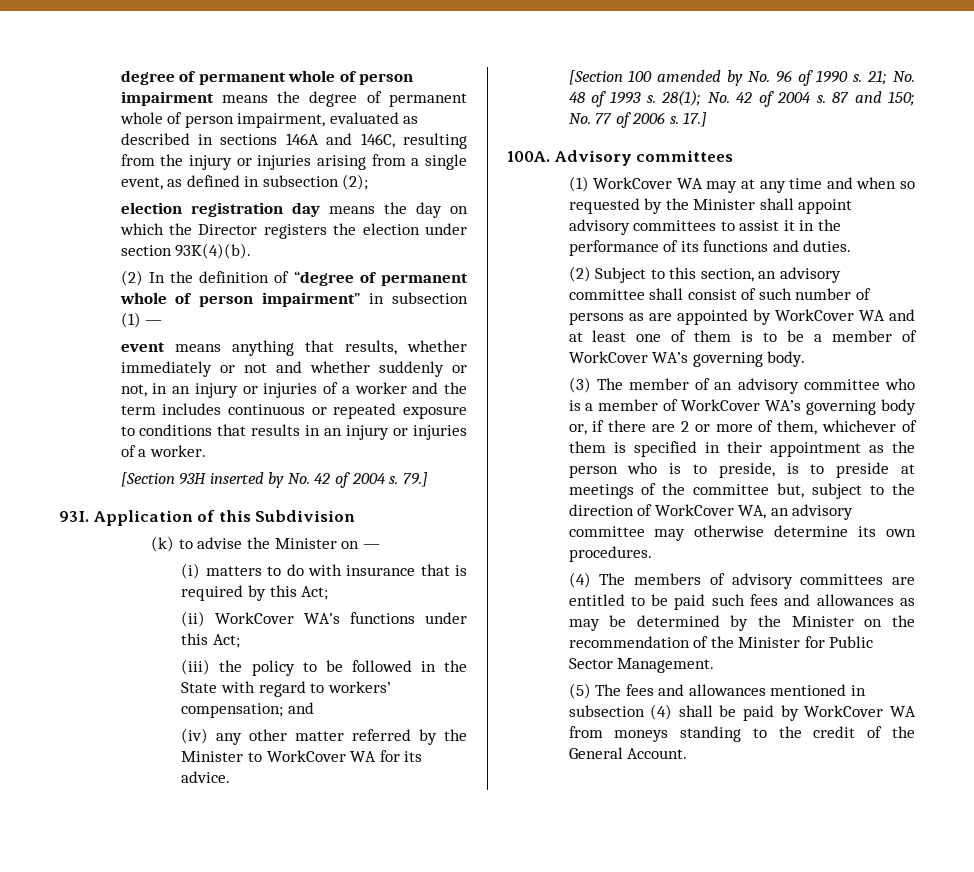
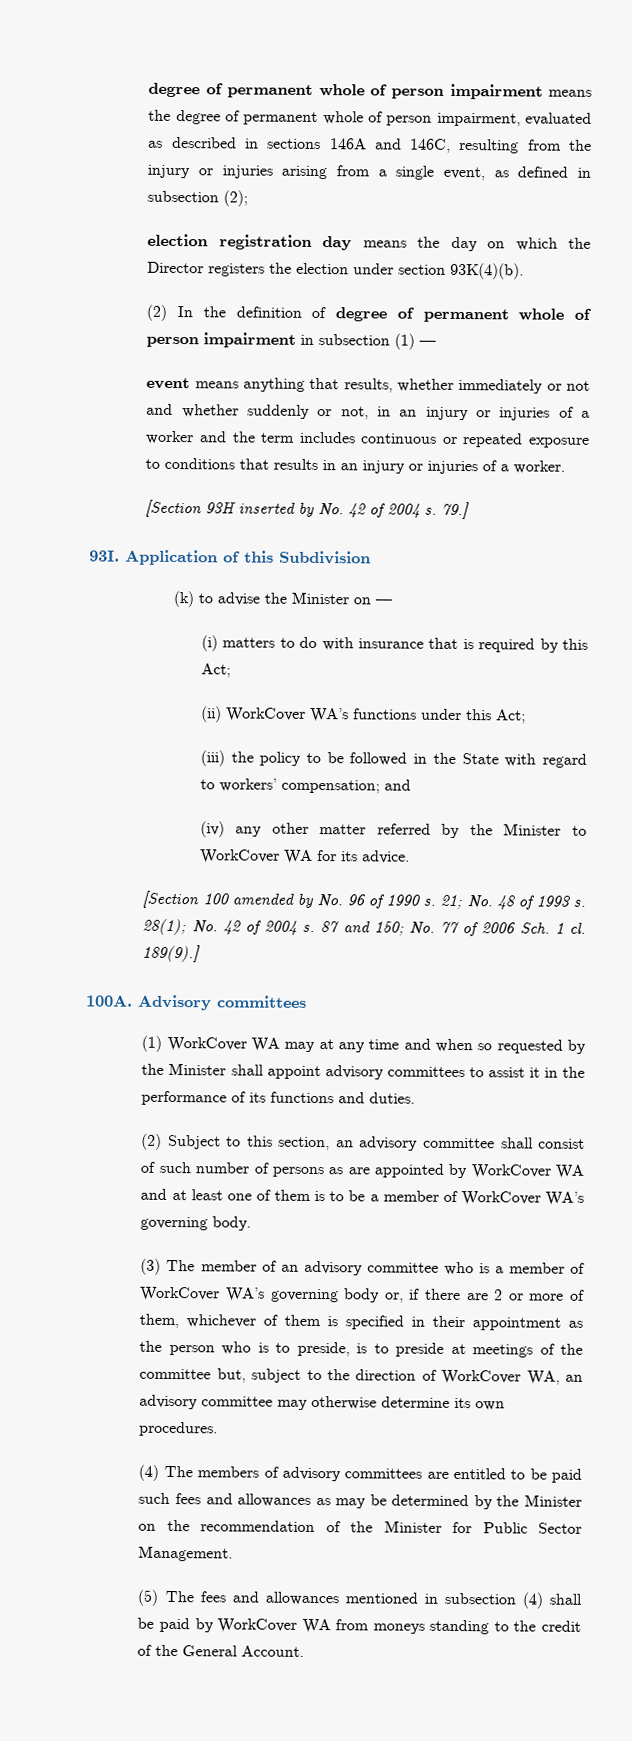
[293,271,468,286] [119,292,361,307] “degree of permanent whole of person impairment” -> [335,307,592,323] [146,332,297,348] degree of permanent whole of person impairment
[669,112,708,127] s. 17.] -> [519,922,586,934] [142,944,201,963] Sch. 1 cl. 189(9).]

